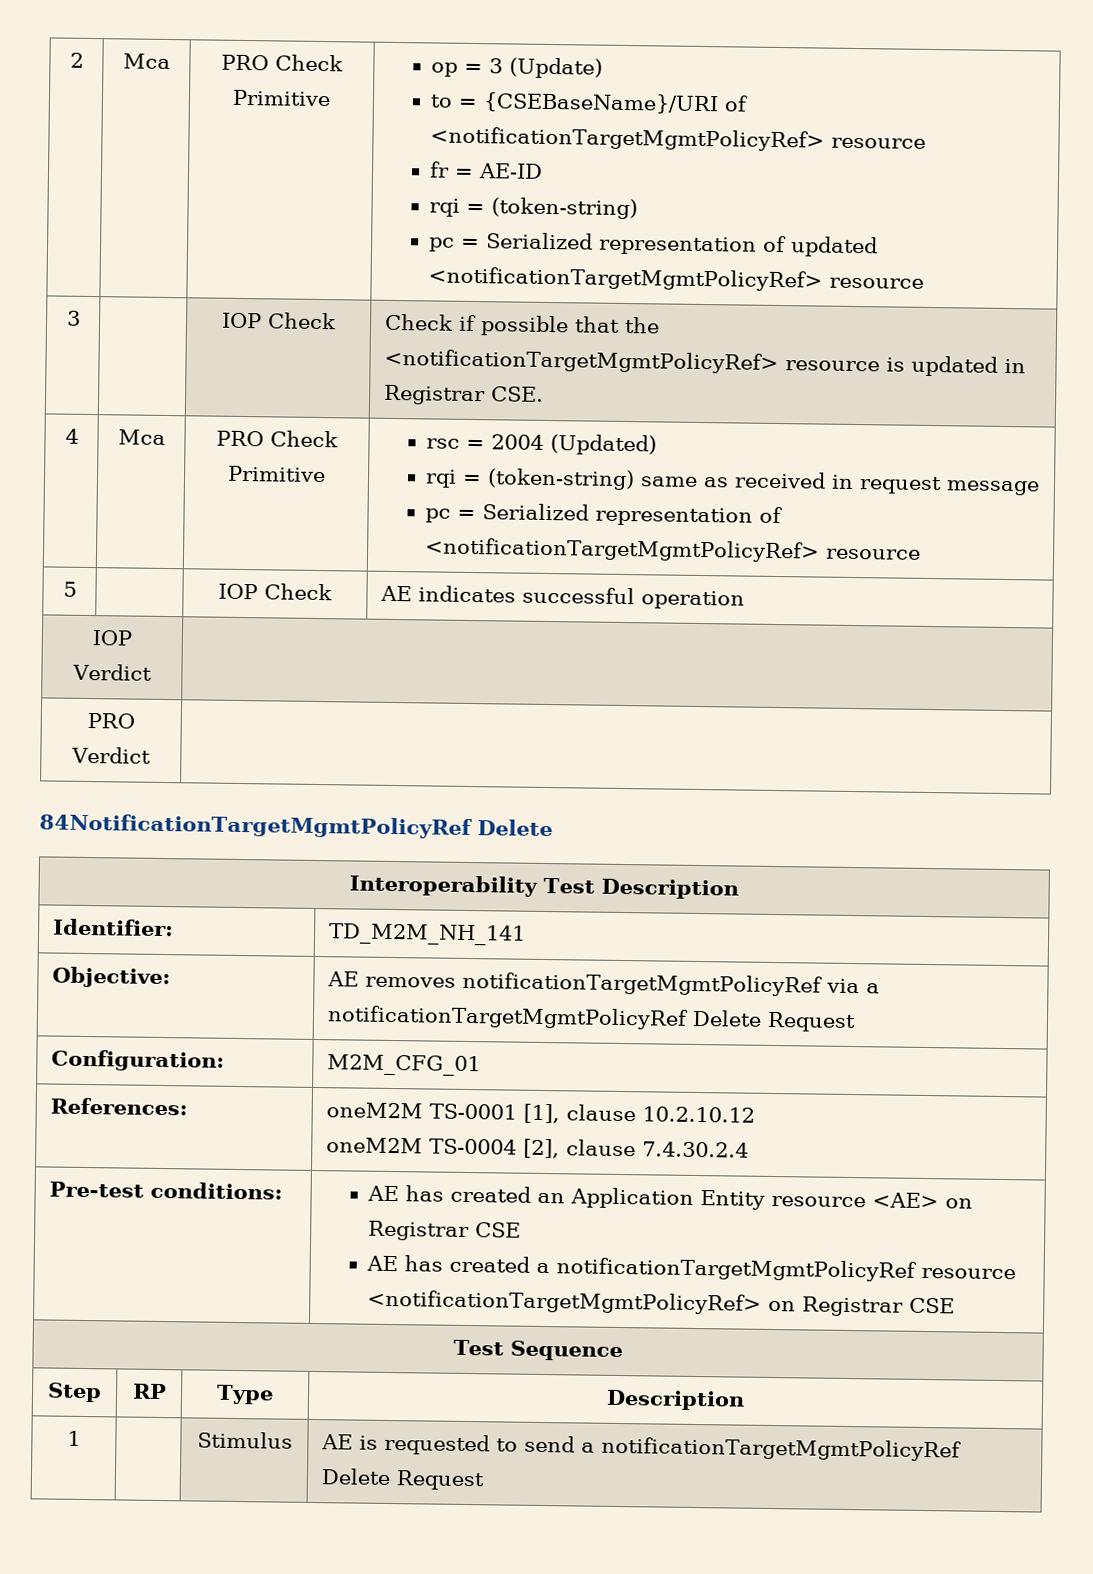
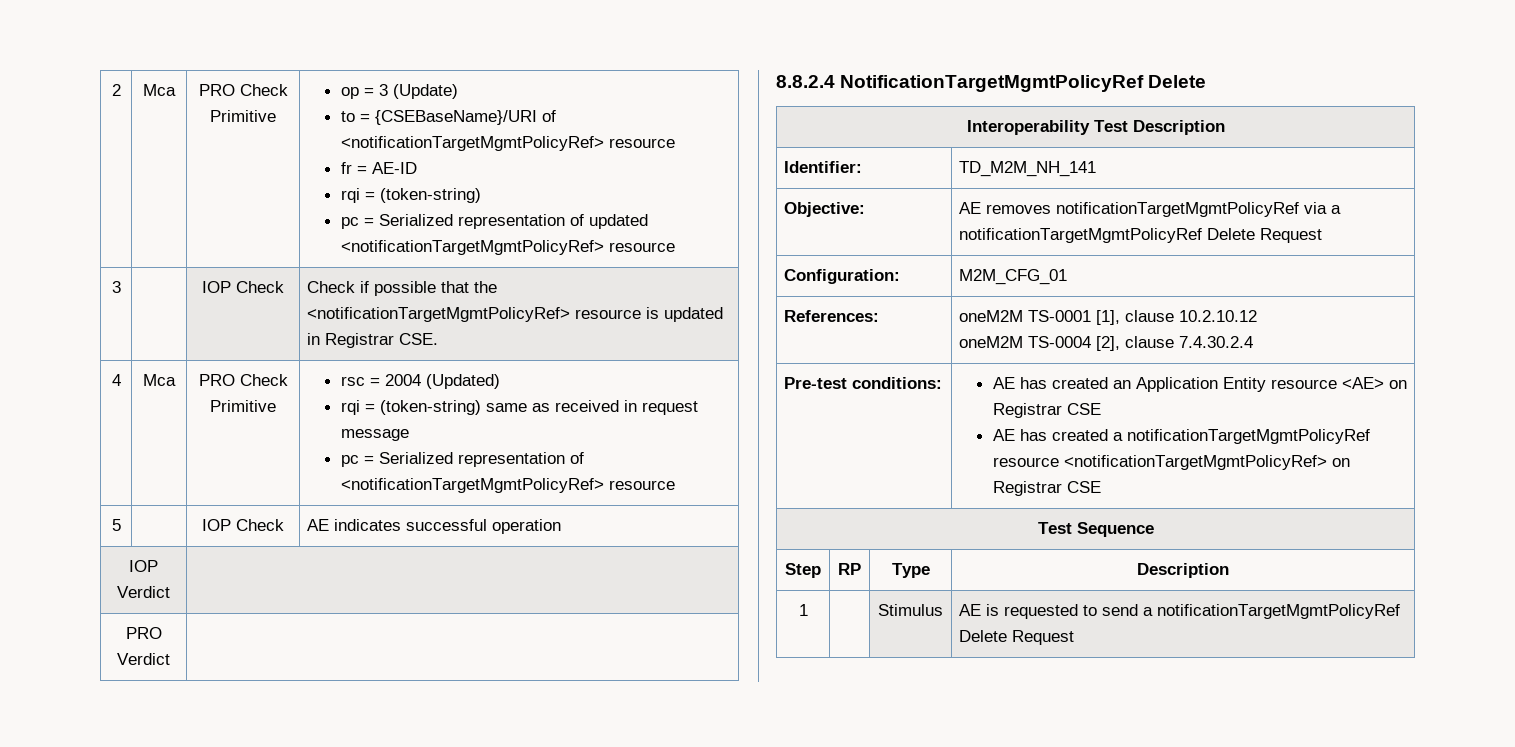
[39,813,473,840] 84NotificationTargetMgmtPolicyRef -> [776,75,1145,92] 8.8.2.4 NotificationTargetMgmtPolicyRef

